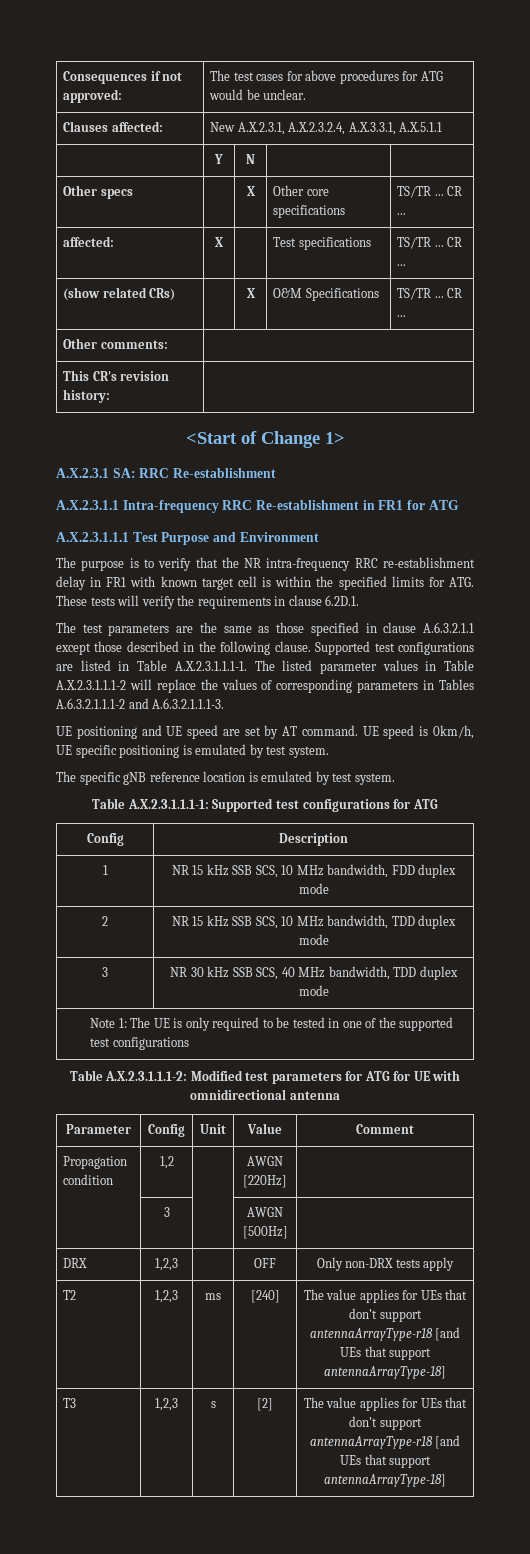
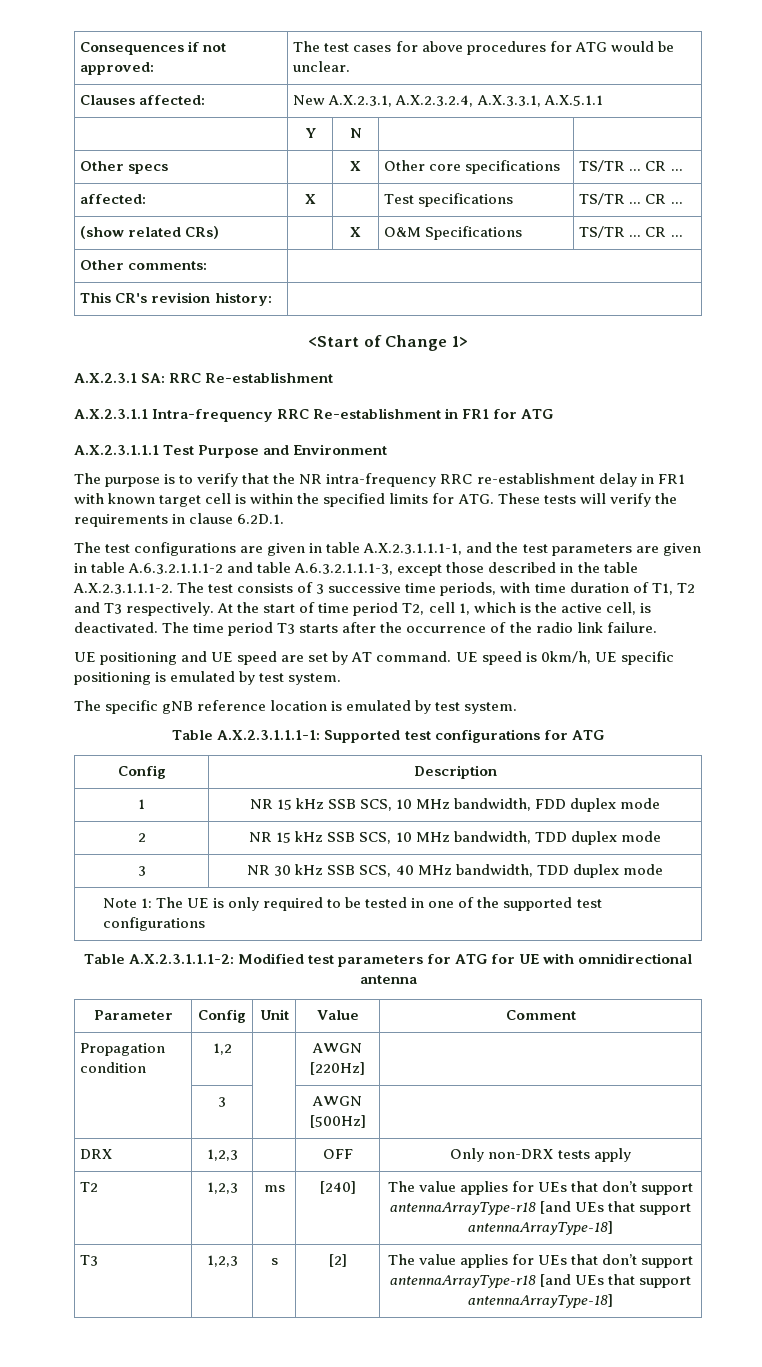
[108,622,474,636] parameters are the same as those specified in clause A.6.3.2.1.1 -> [134,542,701,556] [74,562,394,575] configurations are given in table A.X.2.3.1.1.1-1, and the test parameters are given in table A.6.3.2.1.1.1-2 and table A.6.3.2.1.1.1-3,
[220,641,475,655] [56,660,474,674] [56,679,474,693] [56,698,225,709] following clause. Supported test configurations are listed in Table A.X.2.3.1.1.1-1. The listed parameter values in Table A.X.2.3.1.1.1-2 will replace the values of corresponding parameters in Tables A.6.3.2.1.1.1-2 and A.6.3.2.1.1.1-3. -> [603,562,638,573] [73,582,695,596] [74,602,651,616] [74,622,657,636] table A.X.2.3.1.1.1-2. The test consists of 3 successive time periods, with time duration of T1, T2 and T3 respectively. At the start of time period T2, cell 1, which is the active cell, is deactivated. The time period T3 starts after the occurrence of the radio link failure.

